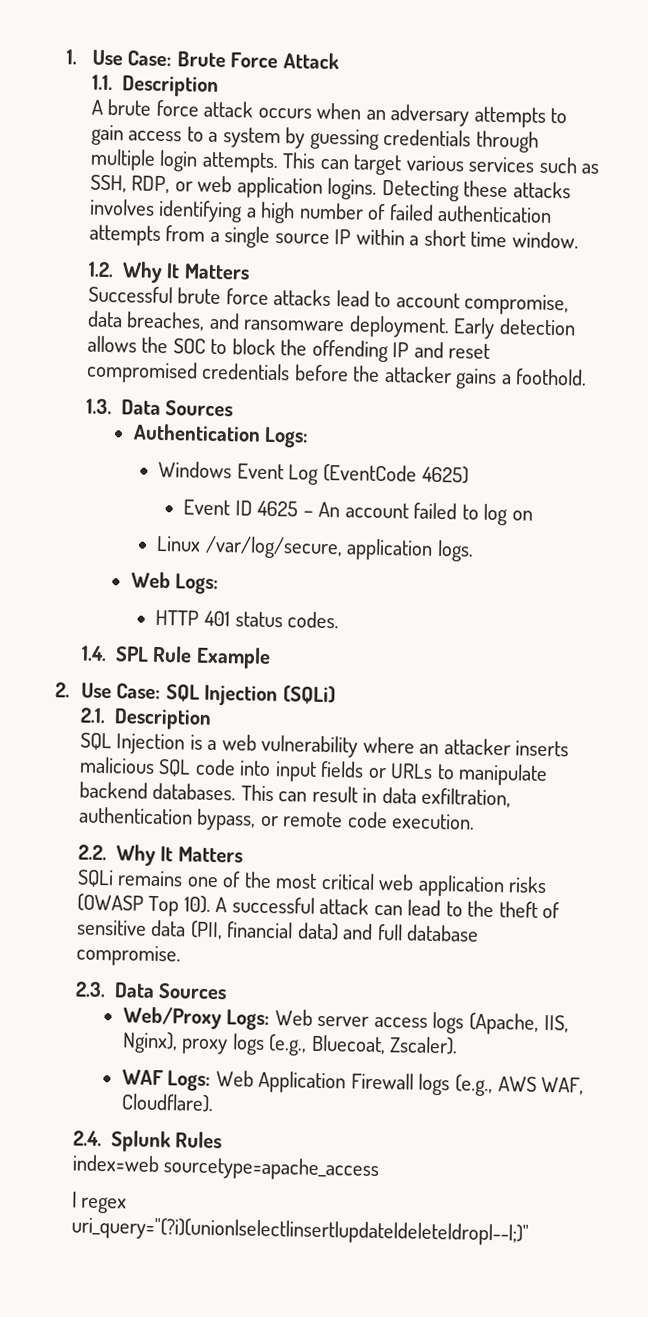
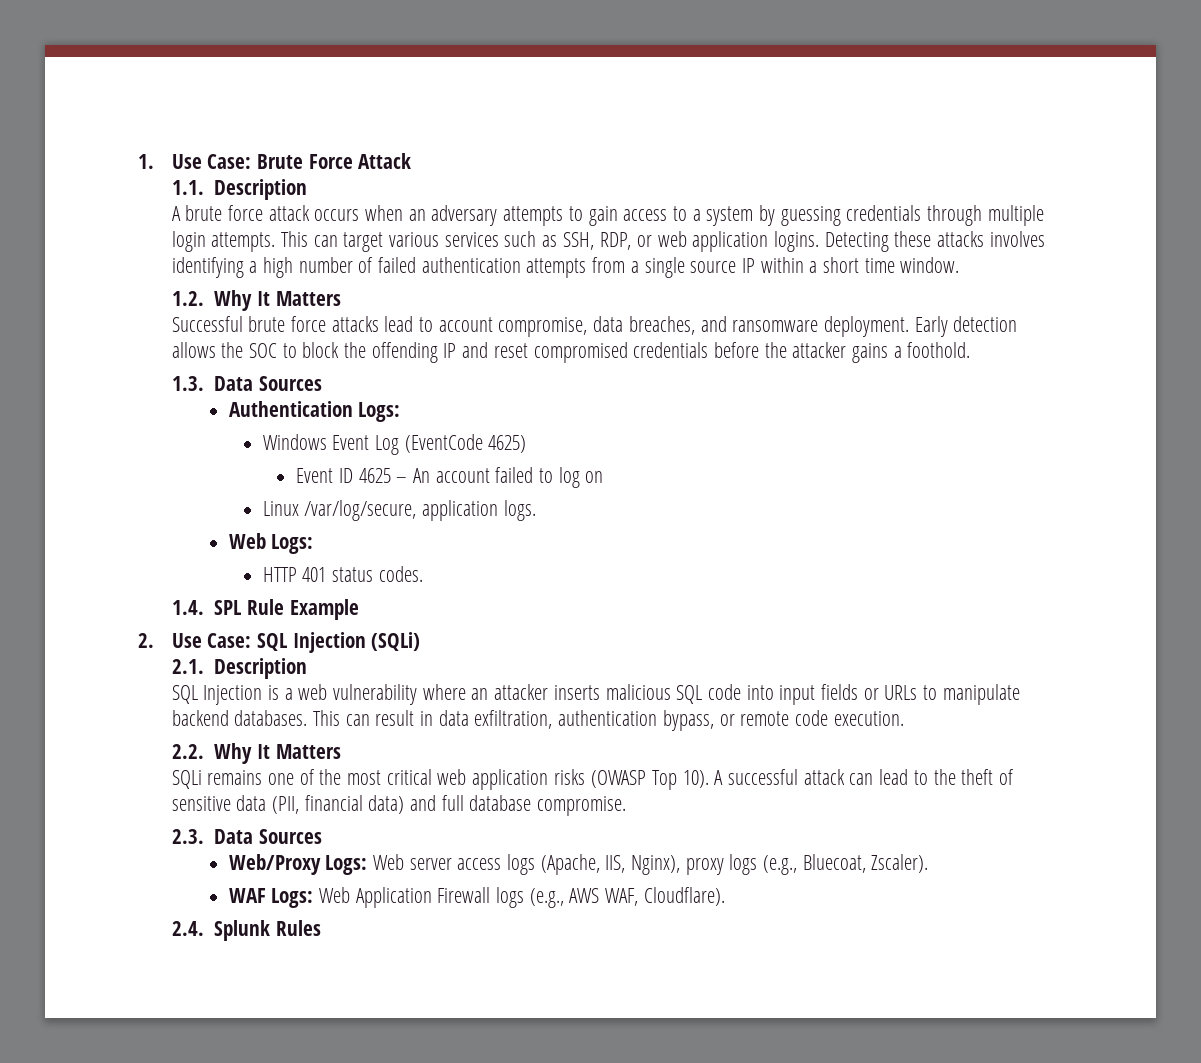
[71,1154,380,1182] [71,1191,128,1214] [70,1216,529,1246] // index=web sourcetype=apache_access // | regex uri_query="(?i)(union|select|insert|update|delete|drop|--|;)" -> (321, 928) none

